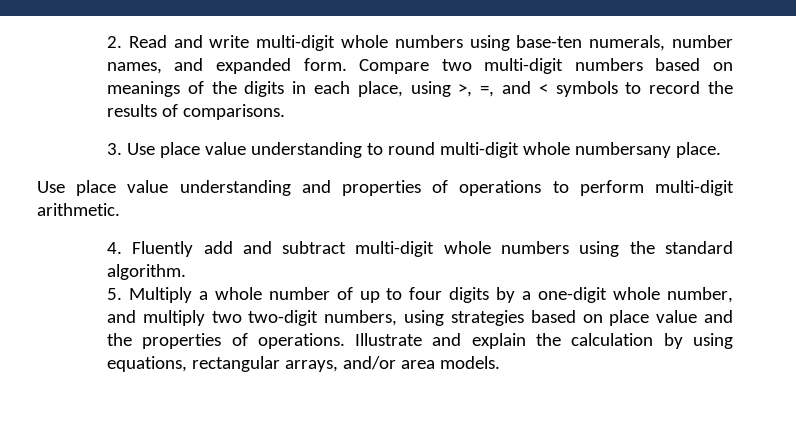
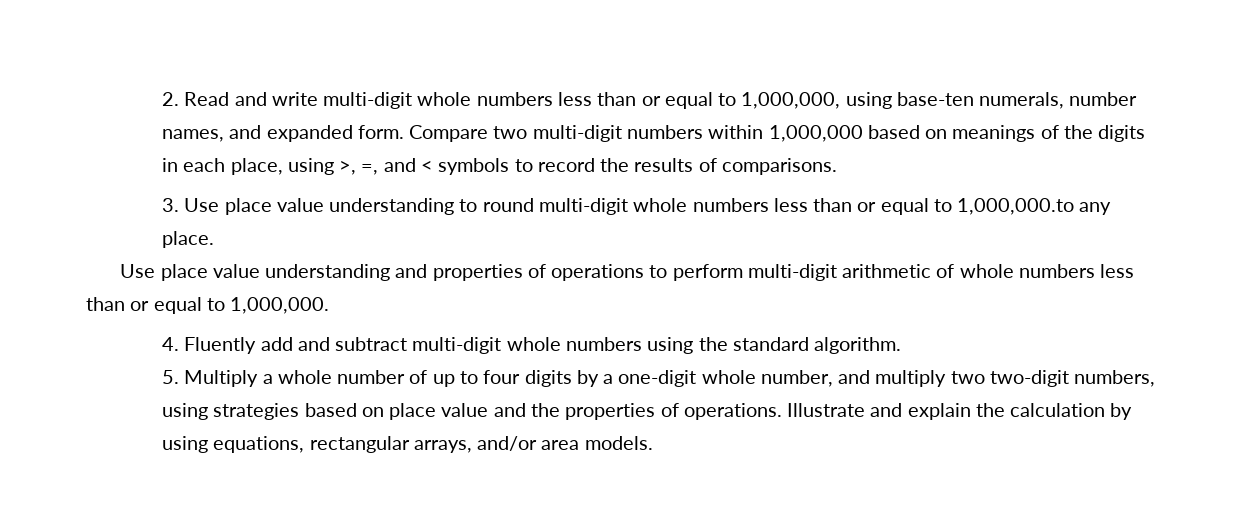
(463, 41) none -> [557,92,841,109] less than or equal to 1,000,000,
(643, 64) none -> [708,125,863,142] within 1,000,000
[574,142,671,158] numbersany -> [692,198,1112,215] numbers less than or equal to 1,000,000.to any
[37,203,120,216] arithmetic. -> [842,264,1135,278] [86,297,330,314] arithmetic of whole numbers less than or equal to 1,000,000.

